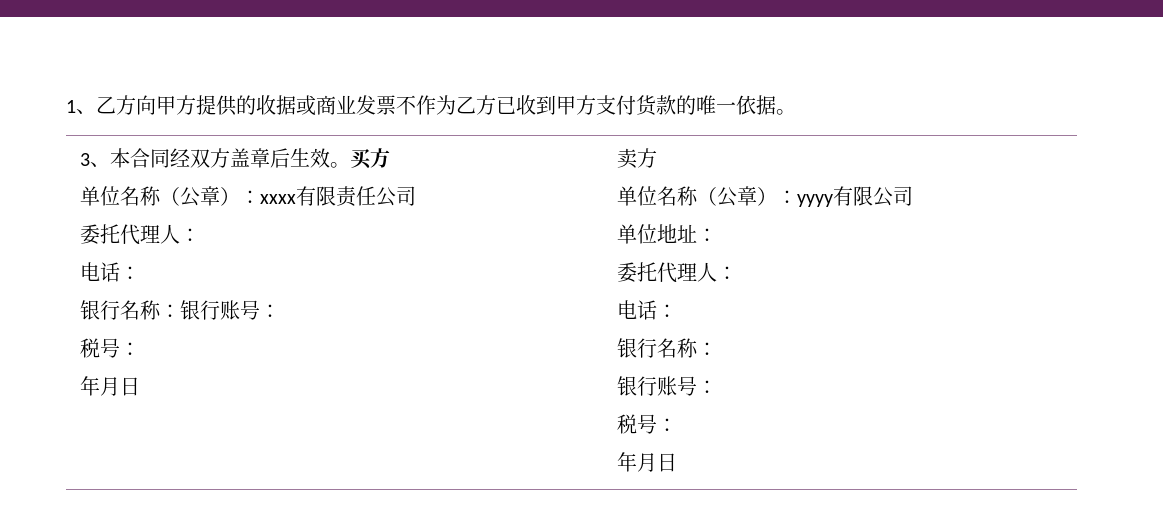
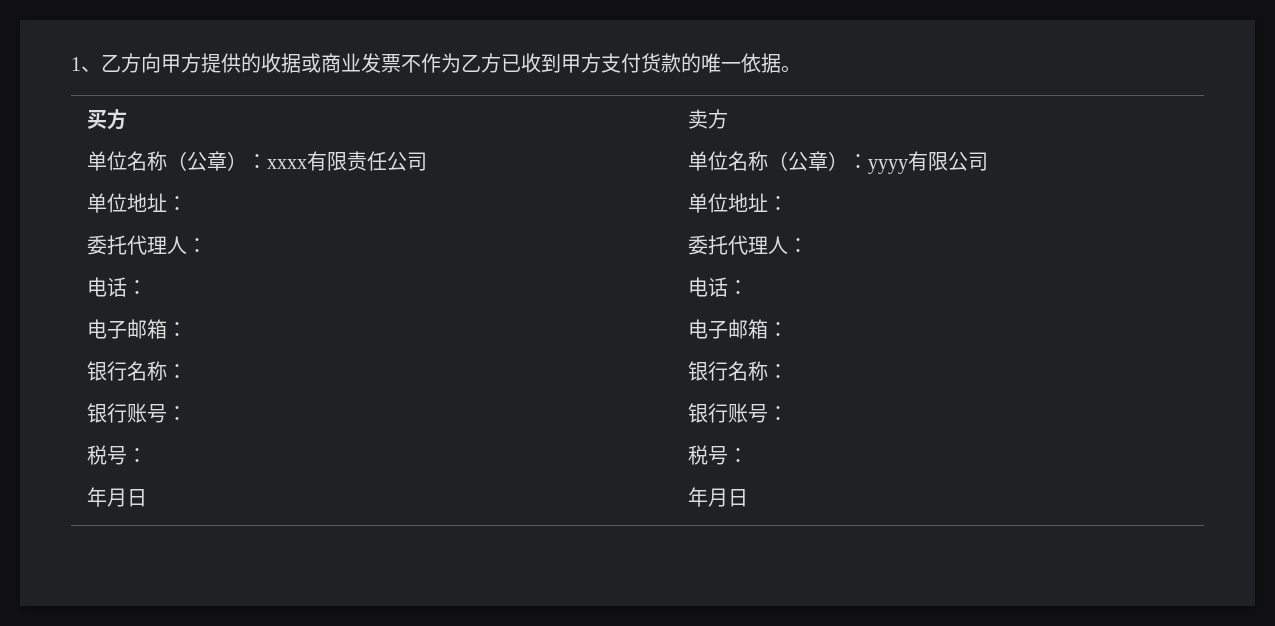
[79,148,350,168] 3、本合同经双方盖章后生效。 -> (801, 69) none
[79,224,200,245] [79,262,140,282] [79,300,180,320] // 委托代理人： // 电话： // 银行名称： -> [86,193,187,213] [86,235,207,255] [86,277,147,297] [86,319,187,339] [86,361,187,381] // 单位地址： // 委托代理人： // 电话： // 电子邮箱： // 银行名称： //
(677, 311) none -> [687,319,788,339] // 电子邮箱：

